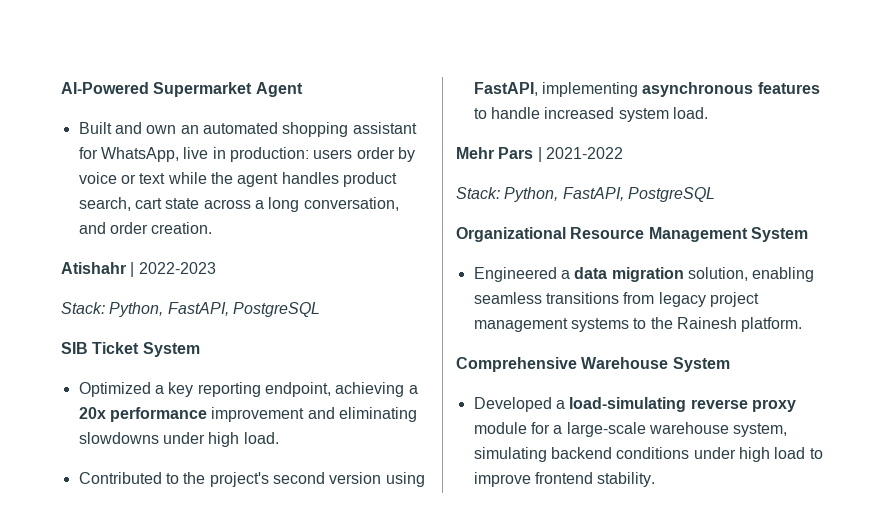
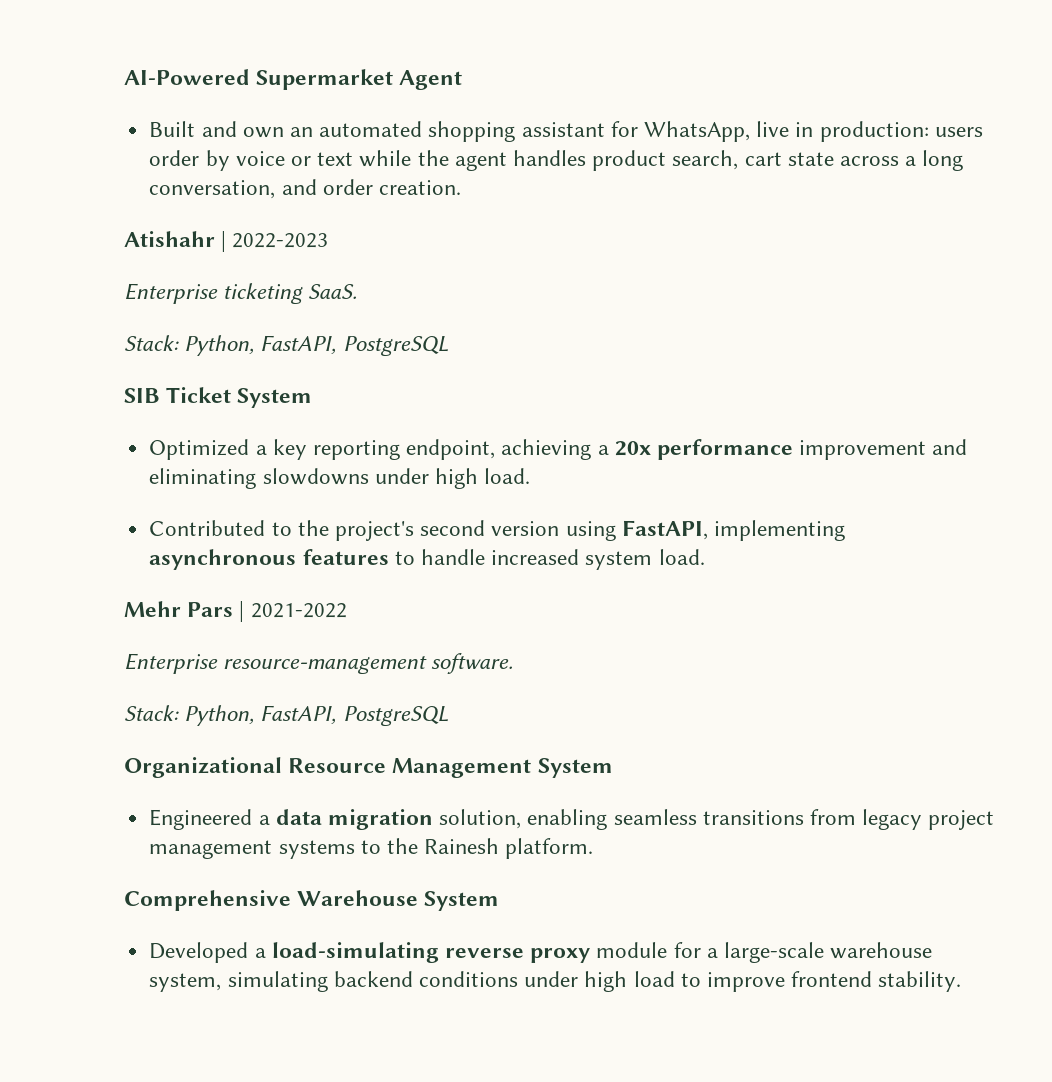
(216, 268) none -> [124,283,358,304] // Enterprise ticketing SaaS.
(623, 153) none -> [124,653,514,674] // Enterprise resource-management software.

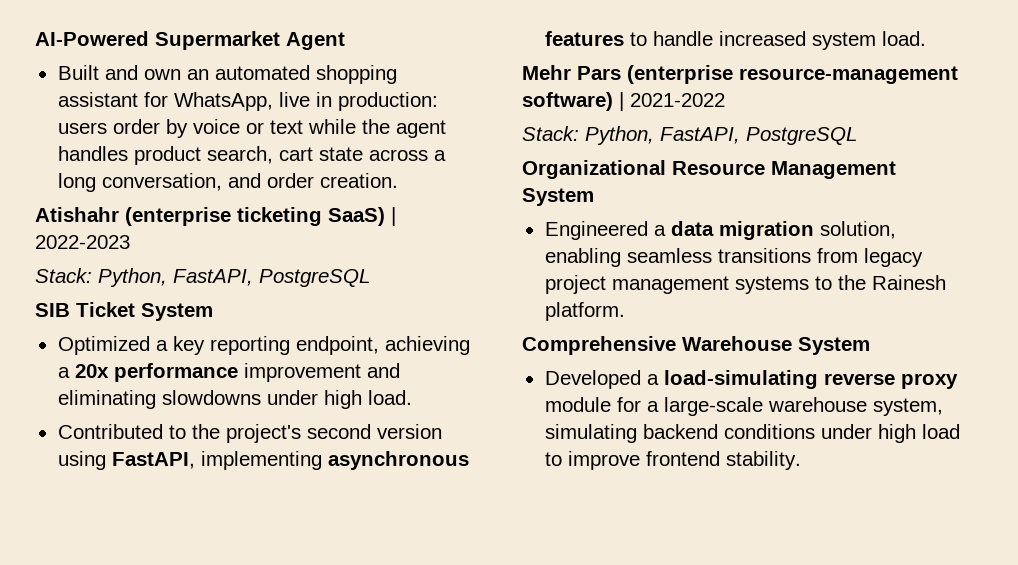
(215, 239) none -> [125,207,385,226] (enterprise ticketing SaaS)
[124,283,358,304] // Enterprise ticketing SaaS. -> (130, 242) none
(234, 609) none -> [627,65,958,84] [522,92,613,111] (enterprise resource-management software)
[124,653,514,674] // Enterprise resource-management software. -> (725, 100) none

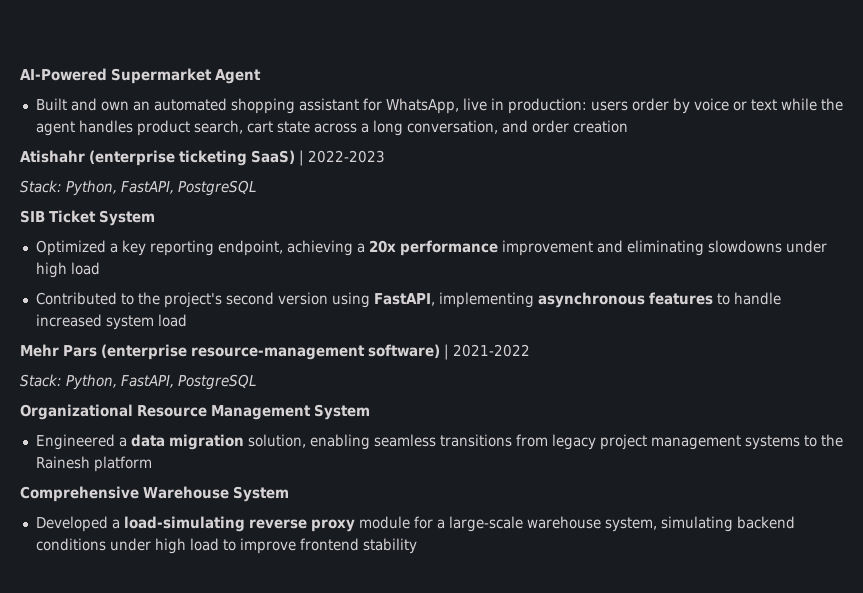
[319,173,398,188] creation. -> [572,120,628,133] creation
[367,390,412,405] load. -> [70,262,100,275] load
[881,31,926,46] load. -> [157,314,187,327] load
[544,302,625,321] platform. -> [93,456,152,472] platform
[725,451,801,470] stability. -> [362,538,417,554] stability

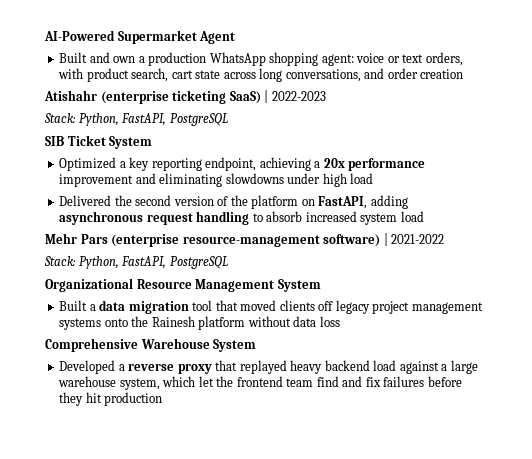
[132,98,843,114] [35,120,133,136] an automated shopping assistant for WhatsApp, live in production: users order by voice or text while the agent handles -> [138,52,463,66] [58,68,84,79] a production WhatsApp shopping agent: voice or text orders, with
[360,120,498,136] a long conversation, -> [259,68,361,82] long conversations,
[35,292,781,308] Contributed to the project's second version using FastAPI, implementing asynchronous features to handle -> [59,195,408,209] [59,211,303,225] Delivered the second version of the platform on FastAPI, adding asynchronous request handling to absorb
[35,434,115,450] Engineered -> [59,300,88,311] Built
[247,434,548,450] solution, enabling seamless transitions from -> [192,300,334,311] tool that moved clients off
[803,435,817,447] to -> [104,318,128,327] onto
(152, 464) none -> [247,316,340,327] without data loss
[123,516,245,532] load-simulating -> (125, 367) none
[358,516,795,532] [35,538,417,554] module for a large-scale warehouse system, simulating backend conditions under high load to improve frontend stability -> [215,360,478,374] [58,376,462,390] [59,392,163,406] that replayed heavy backend load against a large warehouse system, which let the frontend team find and fix failures before they hit production

